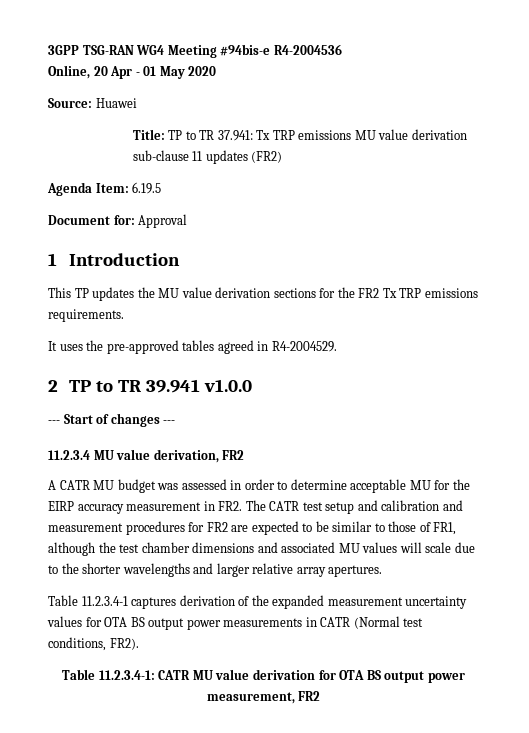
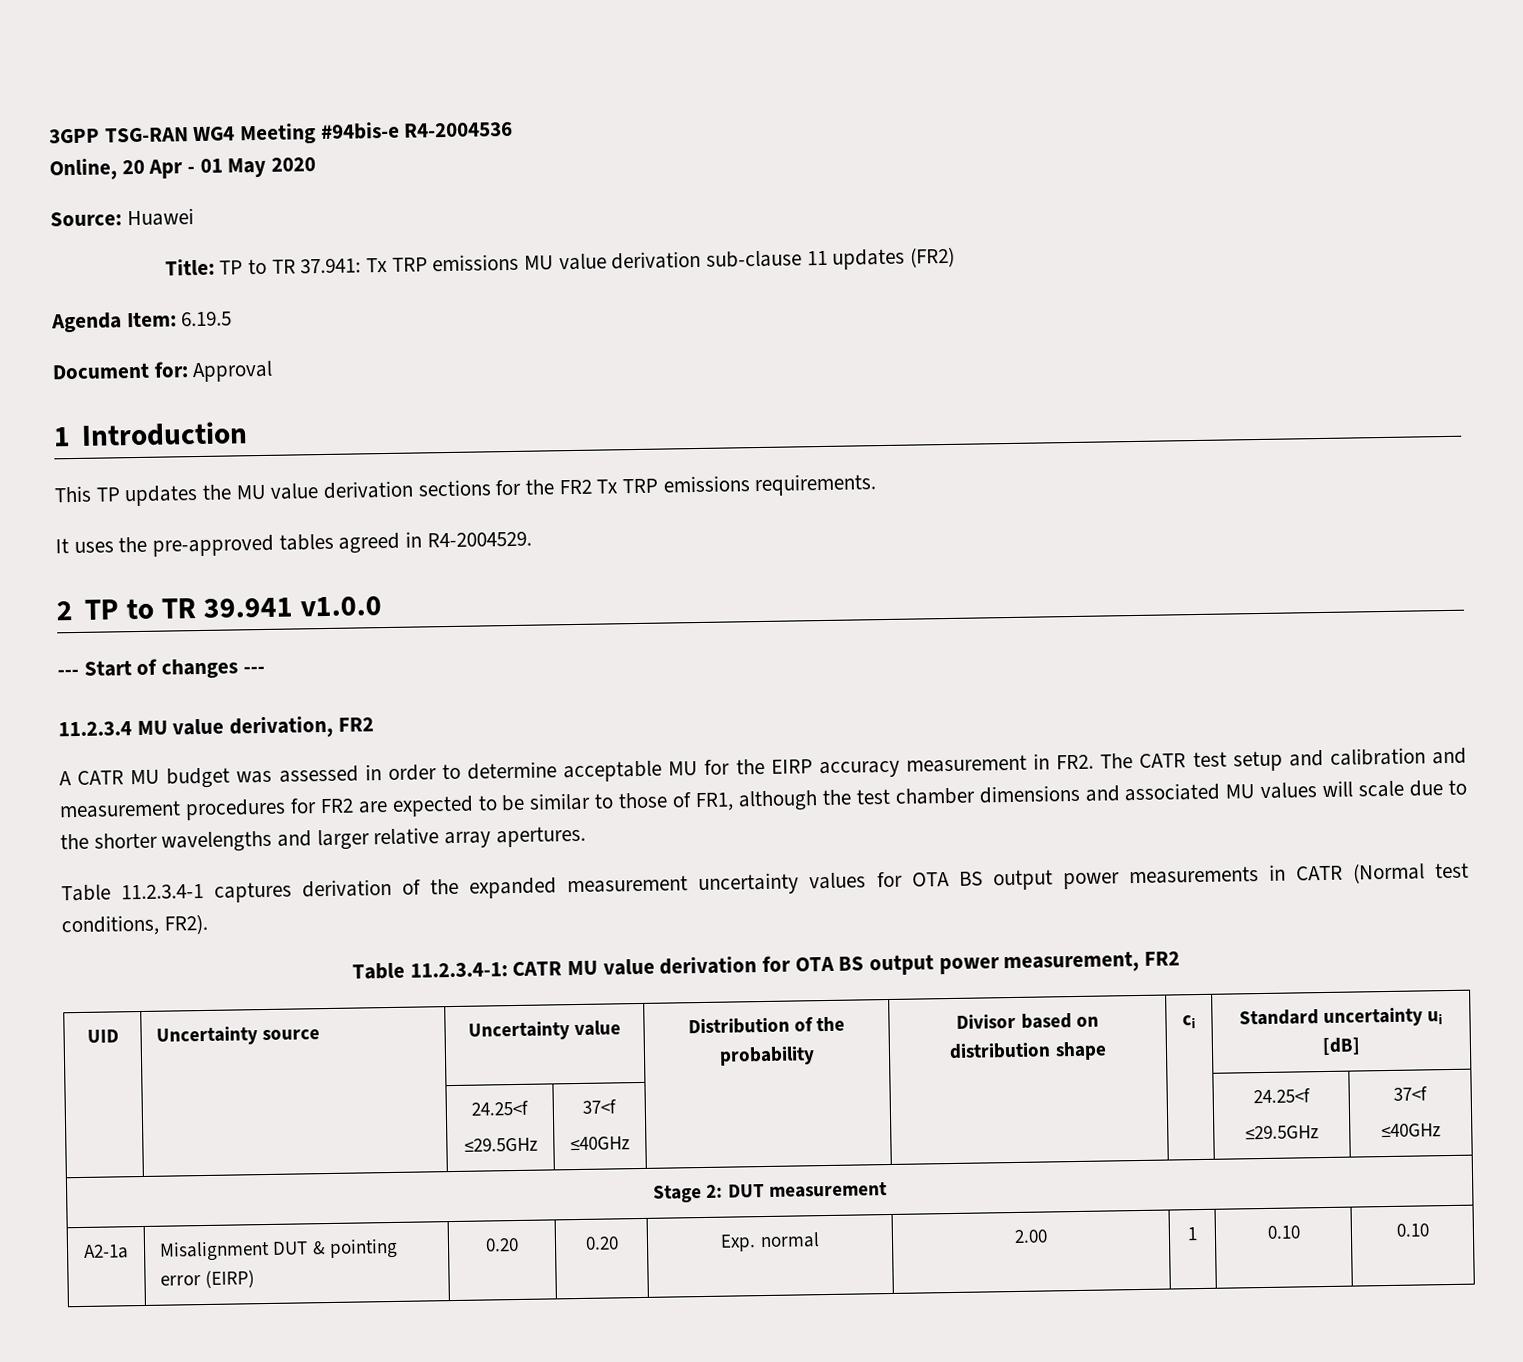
(321, 696) none -> [86,1029,119,1043] [156,1026,321,1046] [467,1020,622,1041] [687,1016,846,1035] [719,1046,815,1066] [956,1013,1099,1029] [949,1041,1107,1061] [1182,1015,1196,1029] [1238,1007,1444,1028] [1322,1037,1361,1056] [471,1100,529,1116] [463,1137,538,1152] [582,1099,617,1114] [570,1136,630,1151] [1252,1088,1311,1104] [1245,1125,1319,1140] [1393,1086,1428,1101] [1381,1123,1441,1138] [653,1182,887,1203] [83,1244,129,1259] [159,1238,398,1262] [160,1270,256,1290] [485,1237,519,1252] [584,1236,619,1250] [720,1232,820,1252] [1014,1229,1048,1244] [1187,1227,1198,1241] [1266,1225,1301,1239] [1395,1223,1430,1237] // UID | Uncertainty source | Uncertainty value | Distribution of the probability | Divisor based on distribution shape | ci | Standard uncertainty ui [dB] // | | 24.25<f // ≤29.5GHz | 37<f // ≤40GHz | | | | 24.25<f // ≤29.5GHz | 37<f // ≤40GHz // Stage 2: DUT measurement // A2-1a | Misalignment DUT & pointing error (EIRP) | 0.20 | 0.20 | Exp. normal | 2.00 | 1 | 0.10 | 0.10

